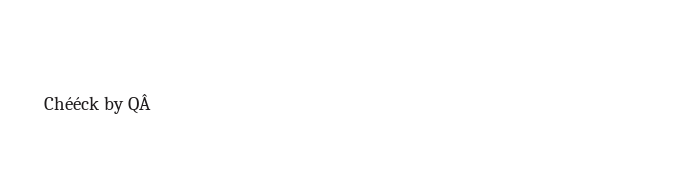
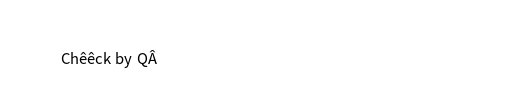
[44,96,100,110] Chééck -> [61,52,112,64] Chêêck

